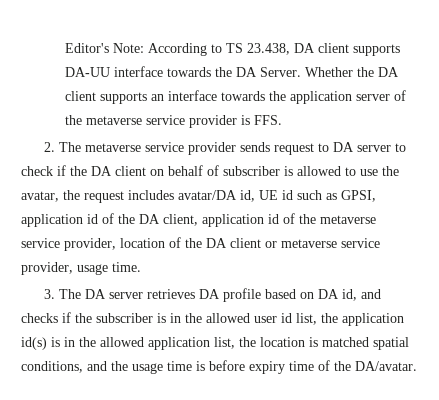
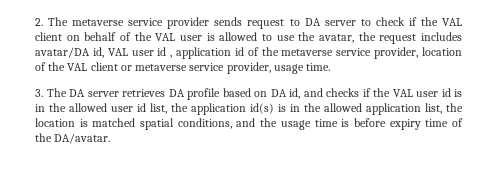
[64,43,400,56] [64,66,399,77] [64,90,406,104] [64,115,282,128] Editor's Note: According to TS 23.438, DA client supports DA-UU interface towards the DA Server. Whether the DA client supports an interface towards the application server of the metaverse service provider is FFS. // -> (35, 22) none
[91,166,112,176] DA -> [441,18,462,26] VAL
[223,166,280,176] subscriber -> [134,32,202,41] the VAL user
[259,190,376,202] [21,213,198,227] UE id such as GPSI, application id of the DA client, -> [107,47,173,58] VAL user id ,
[206,238,227,248] DA -> [67,63,88,71] VAL
[96,313,153,323] subscriber -> [392,88,451,97] VAL user id

